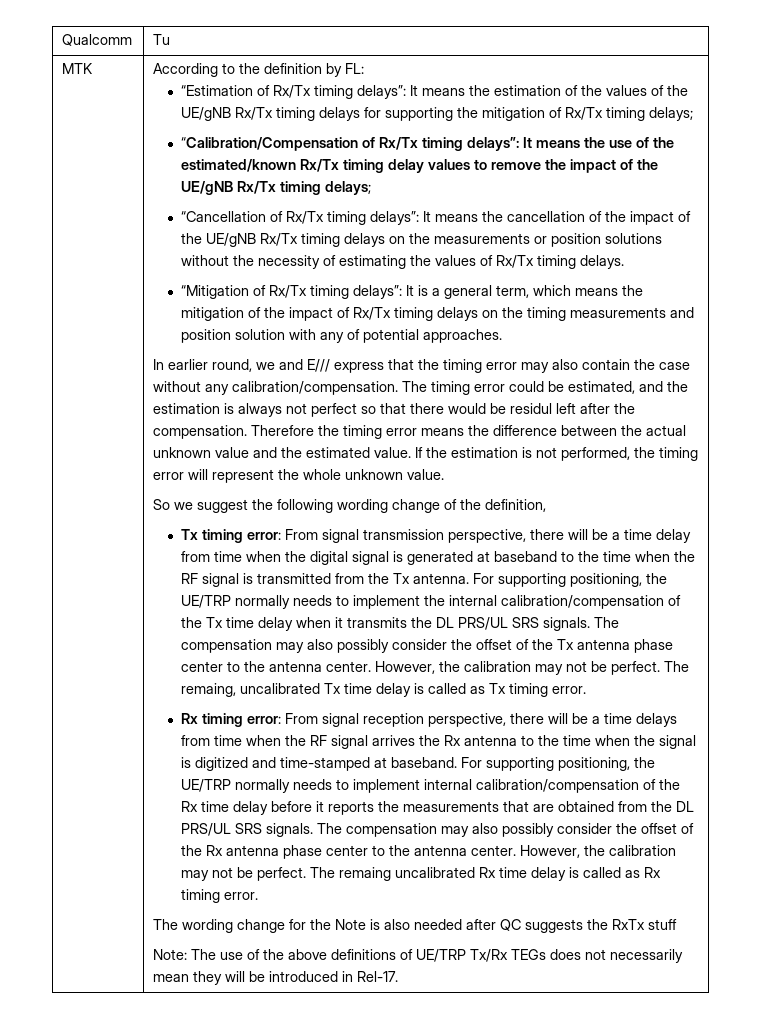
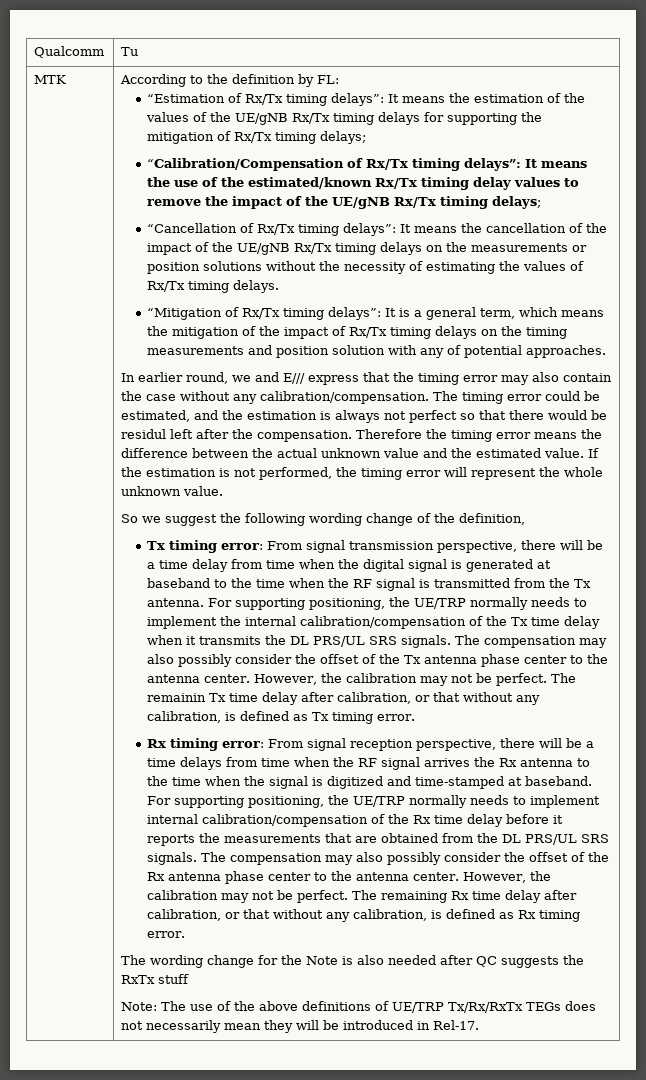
[180,683,466,697] remaing, uncalibrated Tx time delay is called -> [147,692,541,705] [147,711,290,723] remainin Tx time delay after calibration, or that without any calibration, is defined
[338,867,621,881] remaing uncalibrated Rx time delay is called -> [381,890,578,903] [147,909,496,922] remaining Rx time delay after calibration, or that without any calibration, is defined
[470,949,509,962] Tx/Rx -> [448,1002,524,1013] Tx/Rx/RxTx

